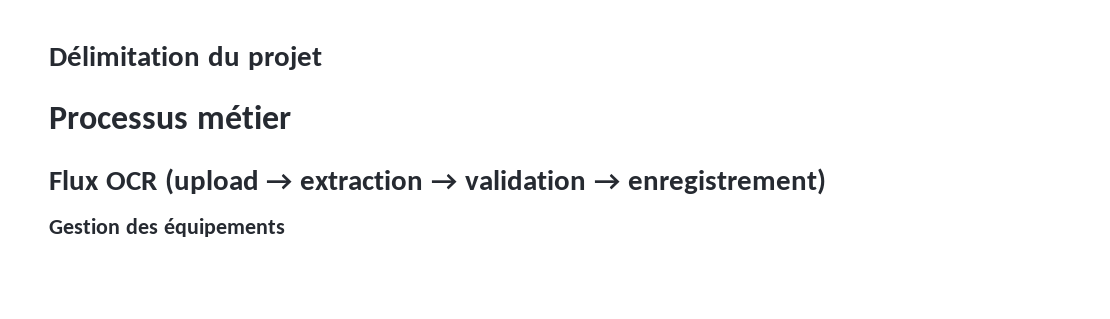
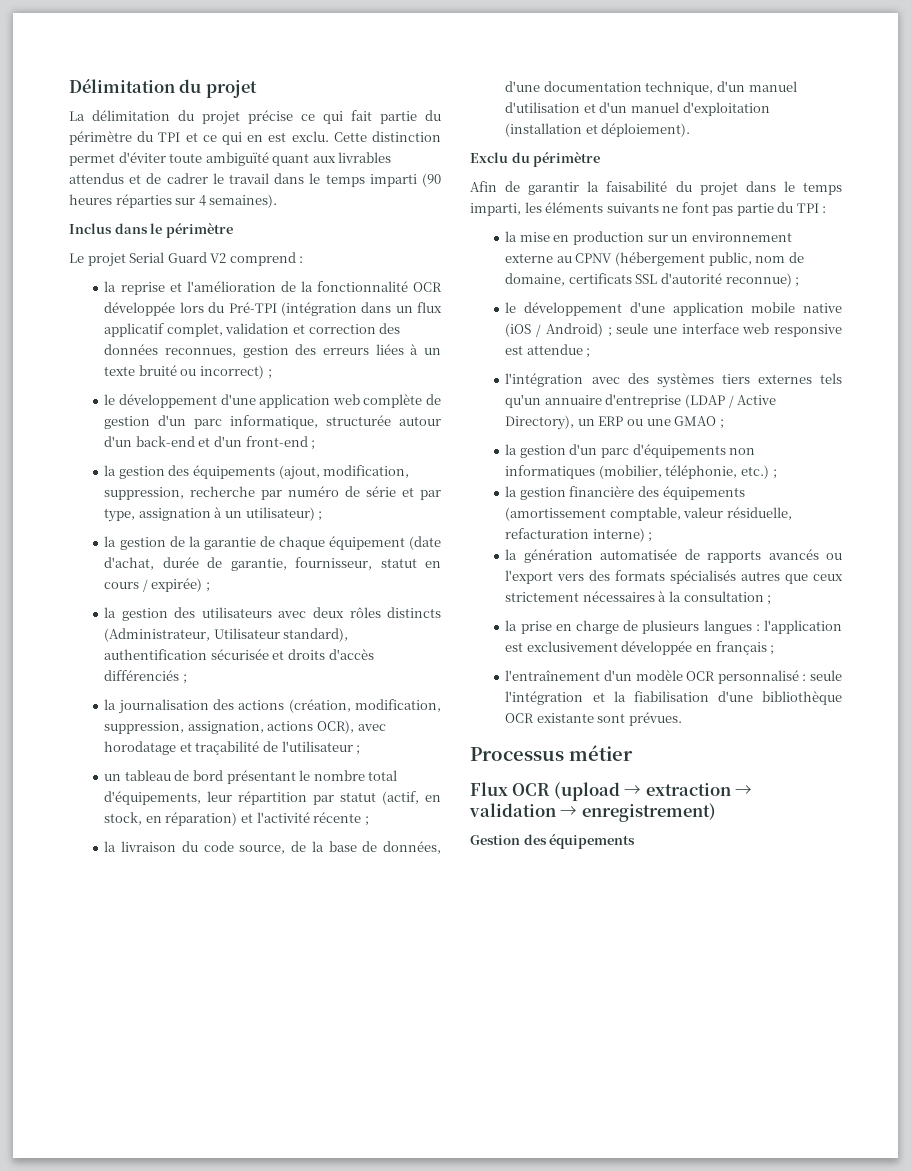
(322, 58) none -> [69,110,441,125] [69,131,441,145] [69,152,392,166] [69,173,442,187] [69,194,278,208] [69,223,233,238] [69,252,304,267] [104,281,443,295] [104,302,443,316] [104,323,401,337] [104,344,441,358] [104,365,272,379] [104,394,442,408] [104,415,441,429] [104,436,316,450] [104,465,410,480] [104,486,442,500] [104,507,323,522] [104,536,442,550] [104,557,441,571] [104,578,210,592] [104,607,441,621] [104,628,349,642] [104,649,374,660] [104,670,187,684] [104,699,441,714] [104,720,386,734] [104,741,361,755] [104,770,398,784] [104,791,442,805] [104,812,369,826] [104,841,441,854] [505,81,797,95] [505,102,770,116] [505,123,691,137] [470,152,601,167] [470,181,842,196] [470,202,827,216] [505,231,792,245] [505,252,804,266] [505,273,800,287] [505,302,842,316] [505,323,842,337] [505,344,591,358] [505,373,842,388] [505,394,777,408] [505,415,724,430] [505,444,756,458] [505,465,777,479] [505,486,745,500] [505,507,792,521] [505,528,653,542] [505,549,842,563] [505,570,843,584] [505,591,772,605] [505,620,842,634] [505,641,775,655] [505,670,842,684] [505,691,842,705] [505,712,682,726] // La délimitation du projet précise ce qui fait partie du périmètre du TPI et ce qui en est exclu. Cette distinction permet d'éviter toute ambiguïté quant aux livrables attendus et de cadrer le travail dans le temps imparti (90 heures réparties sur 4 semaines). // Inclus dans le périmètre // Le projet Serial Guard V2 comprend : // la reprise et l'amélioration de la fonctionnalité OCR développée lors du Pré-TPI (intégration dans un flux applicatif complet, validation et correction des données reconnues, gestion des erreurs liées à un texte bruité ou incorrect) ; // le développement d'une application web complète de gestion d'un parc informatique, structurée autour d'un back-end et d'un front-end ; // la gestion des équipements (ajout, modification, suppression, recherche par numéro de série et par type, assignation à un utilisateur) ; // la gestion de la garantie de chaque équipement (date d'achat, durée de garantie, fournisseur, statut en cours / expirée) ; // la gestion des utilisateurs avec deux rôles distincts (Administrateur, Utilisateur standard), authentification sécurisée et droits d'accès différenciés ; // la journalisation des actions (création, modification, suppression, assignation, actions OCR), avec horodatage et traçabilité de l'utilisateur ; // un tableau de bord présentant le nombre total d'équipements, leur répartition par statut (actif, en stock, en réparation) et l'activité récente ; // la livraison du code source, de la base de données, d'une documentation technique, d'un manuel d'utilisation et d'un manuel d'exploitation (installation et déploiement). // Exclu du périmètre // Afin de garantir la faisabilité du projet dans le temps imparti, les éléments suivants ne font pas partie du TPI : // la mise en production sur un environnement externe au CPNV (hébergement public, nom de domaine, certificats SSL d'autorité reconnue) ; // le développement d'une application mobile native (iOS / Android) ; seule une interface web responsive est attendue ; // l'intégration avec des systèmes tiers externes tels qu'un annuaire d'entreprise (LDAP / Active Directory), un ERP ou une GMAO ; // la gestion d'un parc d'équipements non informatiques (mobilier, téléphonie, etc.) ; // la gestion financière des équipements (amortissement comptable, valeur résiduelle, refacturation interne) ; // la génération automatisée de rapports avancés ou l'export vers des formats spécialisés autres que ceux strictement nécessaires à la consultation ; // la prise en charge de plusieurs langues : l'application est exclusivement développée en français ; // l'entraînement d'un modèle OCR personnalisé : seule l'intégration et la fiabilisation d'une bibliothèque OCR existante sont prévues.

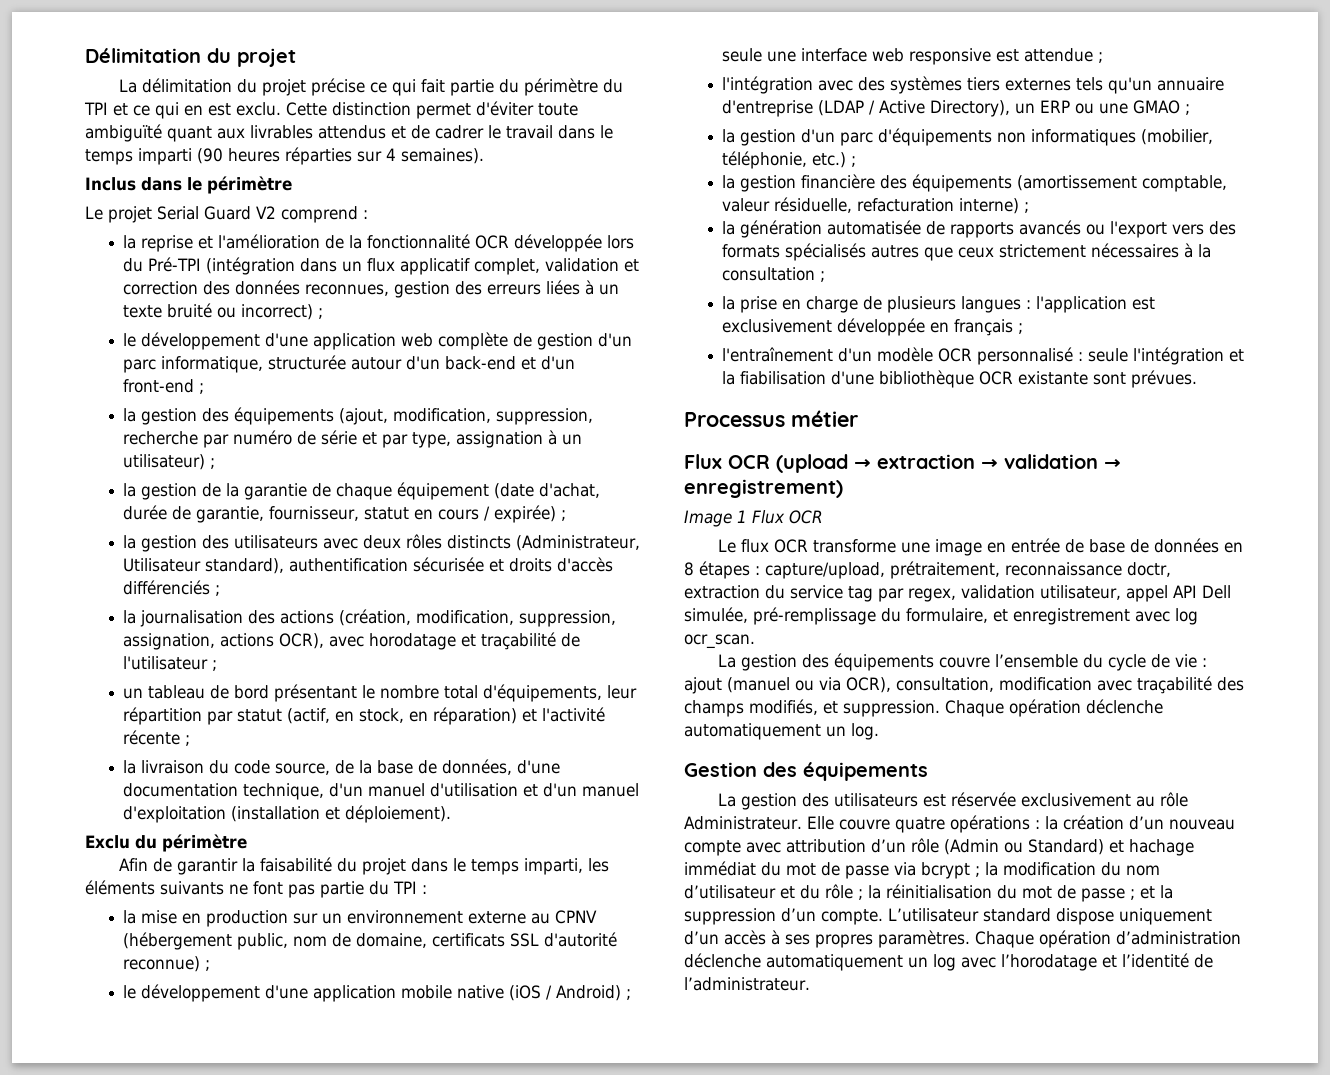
[470,834,636,849] Gestion des équipements -> [684,510,823,527] [718,538,1244,556] [684,561,1171,579] [684,585,1231,602] [684,607,1198,625] [684,634,755,649] [718,653,1208,671] [684,676,1244,694] [684,699,1163,717] [684,723,879,740] [684,762,928,781] [718,792,1189,810] [684,815,1235,833] [684,838,1194,856] [684,861,1160,879] [684,884,1173,902] [684,908,1212,925] [684,930,1241,948] [684,953,1213,971] [684,977,810,991] Image 1 Flux OCR // Le flux OCR transforme une image en entrée de base de données en 8 étapes : capture/upload, prétraitement, reconnaissance doctr, extraction du service tag par regex, validation utilisateur, appel API Dell simulée, pré-remplissage du formulaire, et enregistrement avec log ocr_scan. // La gestion des équipements couvre l’ensemble du cycle de vie : ajout (manuel ou via OCR), consultation, modification avec traçabilité des champs modifiés, et suppression. Chaque opération déclenche automatiquement un log. // Gestion des équipements // La gestion des utilisateurs est réservée exclusivement au rôle Administrateur. Elle couvre quatre opérations : la création d’un nouveau compte avec attribution d’un rôle (Admin ou Standard) et hachage immédiat du mot de passe via bcrypt ; la modification du nom d’utilisateur et du rôle ; la réinitialisation du mot de passe ; et la suppression d’un compte. L’utilisateur standard dispose uniquement d’un accès à ses propres paramètres. Chaque opération d’administration déclenche automatiquement un log avec l’horodatage et l’identité de l’administrateur.

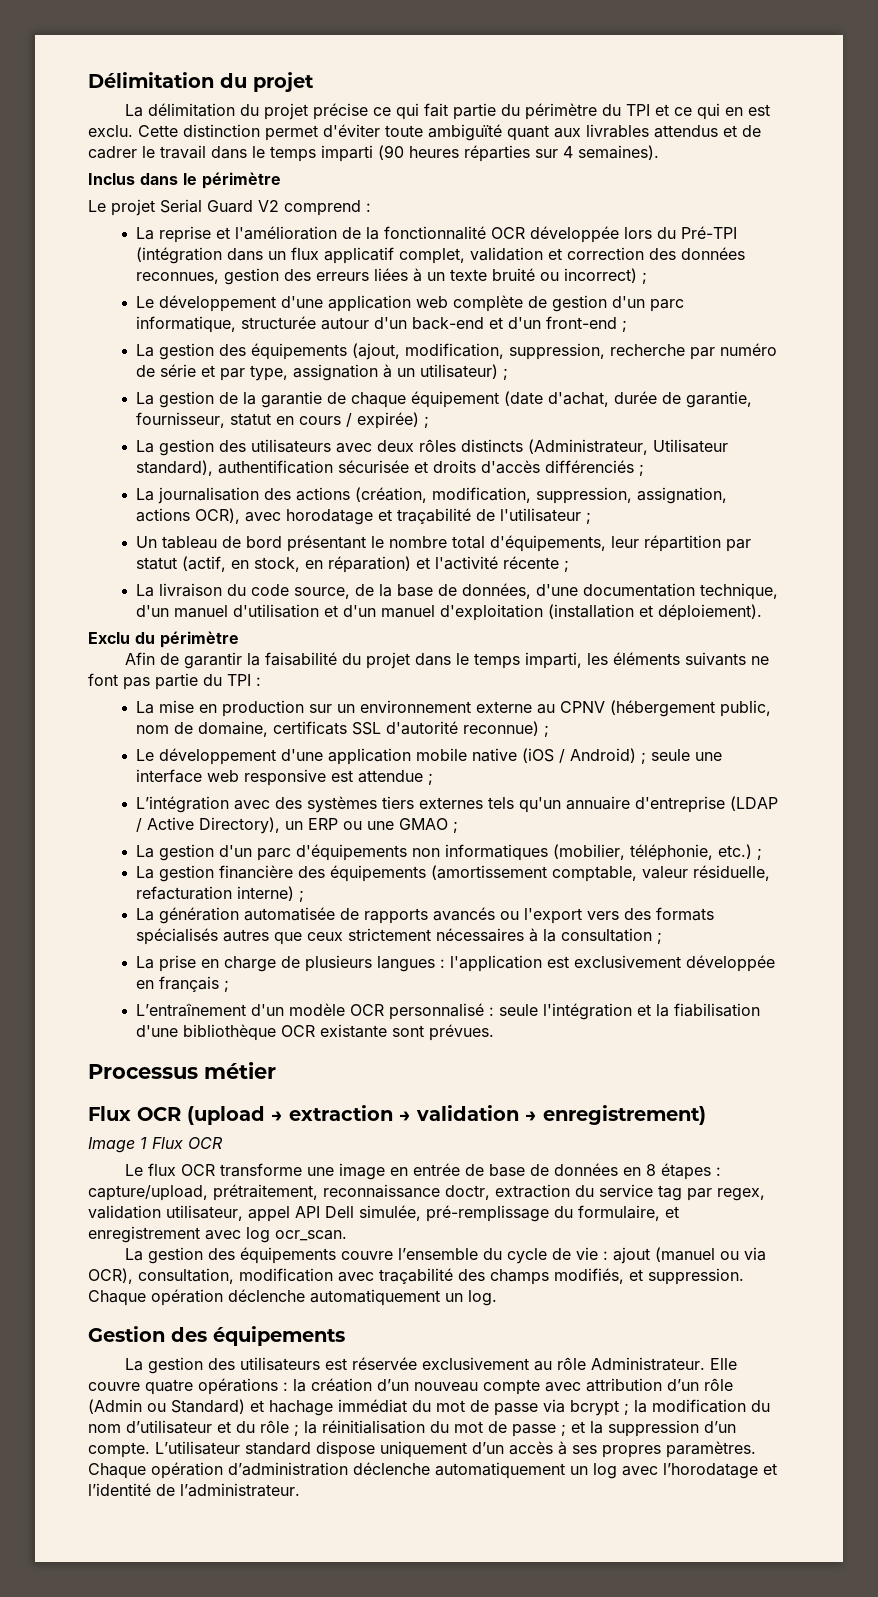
[123,235,137,249] la -> [136,227,155,240] La
[123,333,137,347] le -> [136,296,155,308] Le
[123,408,137,422] la -> [136,344,155,357] La
[123,483,137,497] la -> [136,392,155,405] La
[123,535,137,549] la -> [136,440,155,453] La
[123,610,137,624] la -> [136,488,155,501] La
[123,688,144,699] un -> [136,536,158,548] Un
[123,760,137,774] la -> [136,584,155,597] La
[123,910,137,924] la -> [136,701,155,714] La
[123,985,137,999] le -> [136,749,155,761] Le
[722,76,814,94] l'intégration -> [136,796,230,813] L’intégration
[722,129,736,143] la -> [136,845,155,858] La
[722,175,736,189] la -> [136,866,155,879] La
[722,221,736,235] la -> [136,908,155,921] La
[722,296,736,310] la -> [136,956,155,969] La
[722,347,834,362] l'entraînement -> [136,1003,247,1017] L’entraînement

